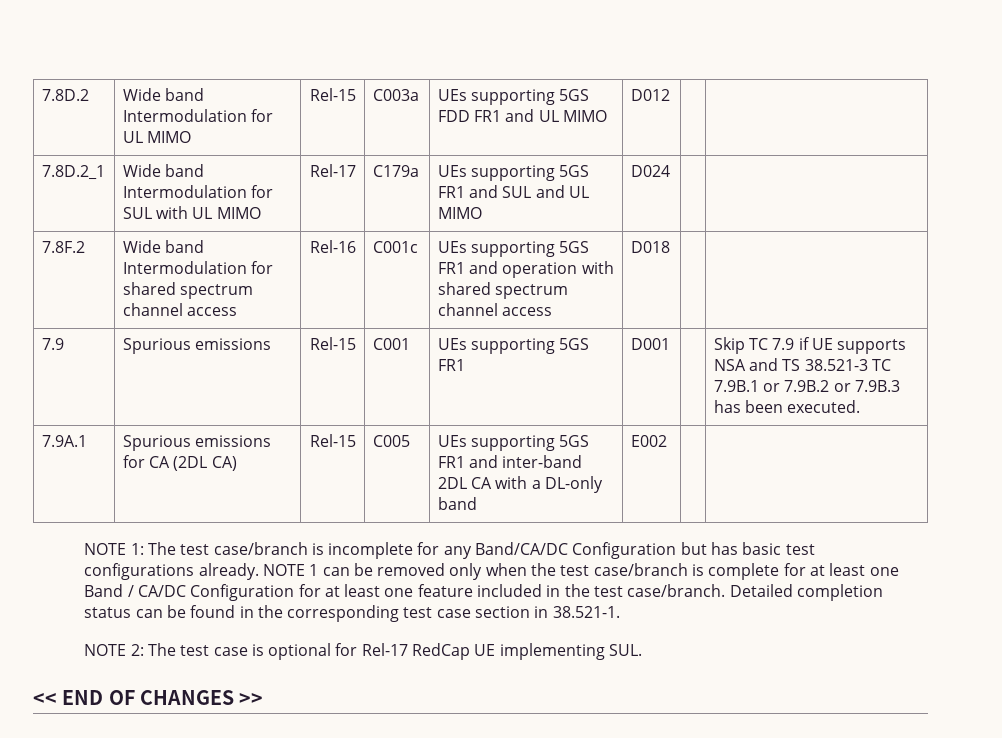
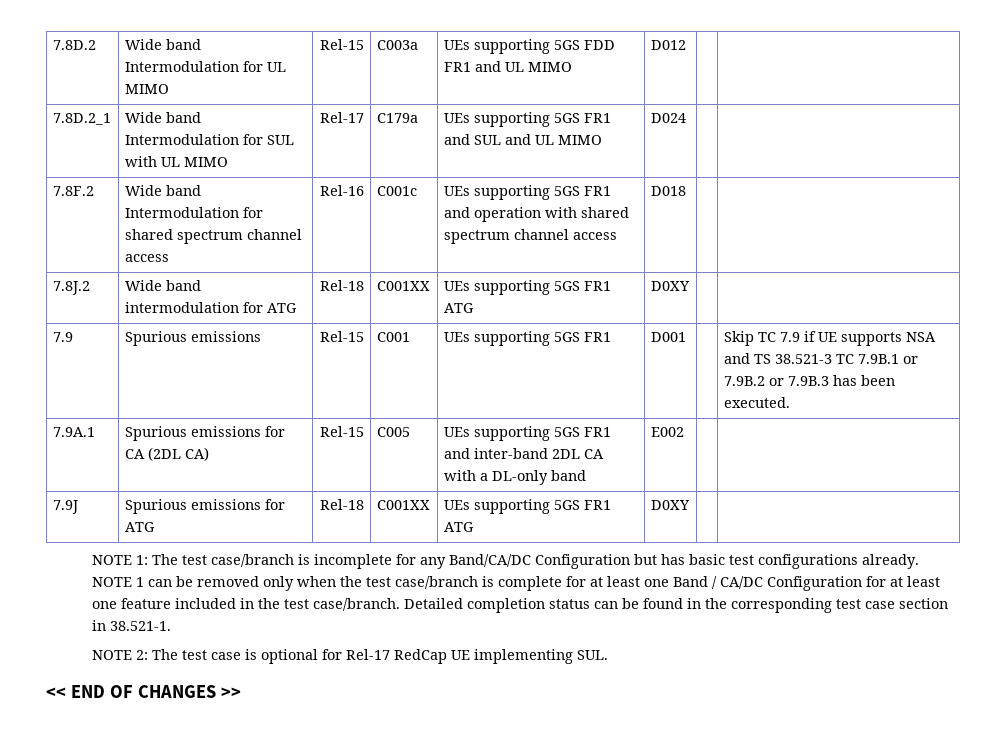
(670, 247) none -> [52,281,90,295] [124,280,201,291] [124,302,297,313] [319,280,364,291] [376,281,430,291] [443,280,611,295] [443,303,474,313] [650,281,690,291] // 7.8J.2 | Wide band intermodulation for ATG | Rel-18 | C001XX | UEs supporting 5GS FR1 ATG | D0XY | |
(667, 441) none -> [52,500,78,514] [124,499,285,514] [124,522,155,532] [319,499,364,510] [376,500,430,510] [443,499,611,514] [443,522,474,532] [650,500,690,510] // 7.9J | Spurious emissions for ATG | Rel-18 | C001XX | UEs supporting 5GS FR1 ATG | D0XY | |

